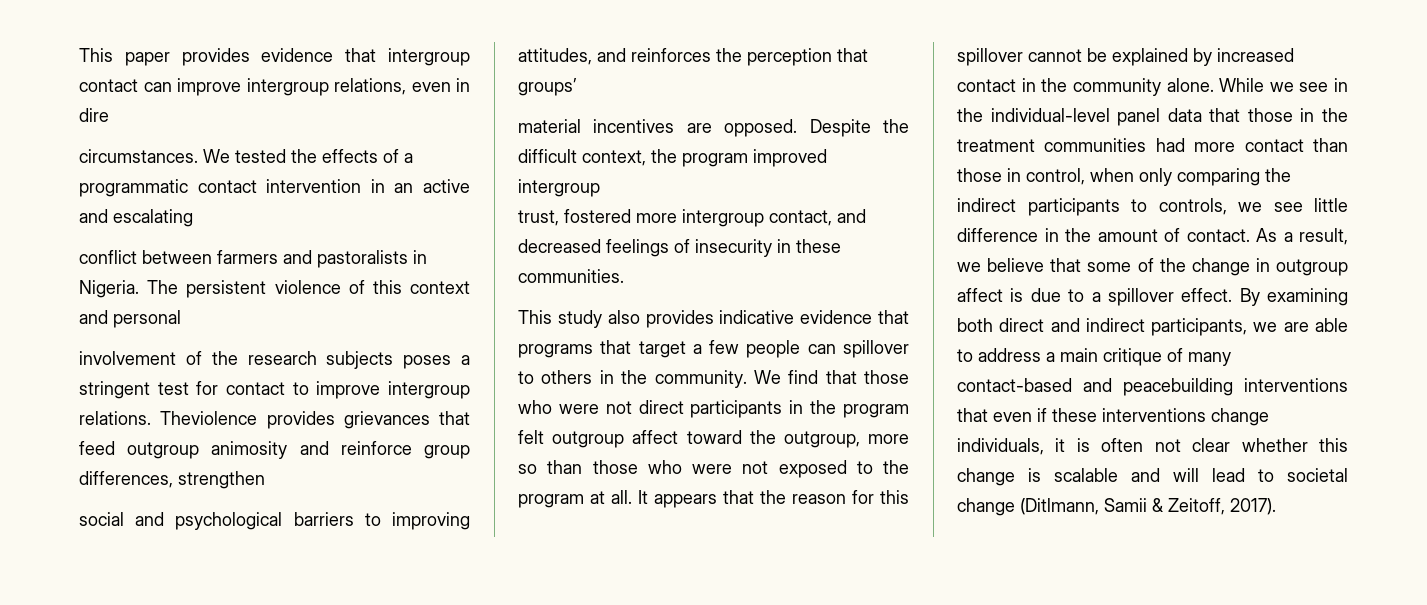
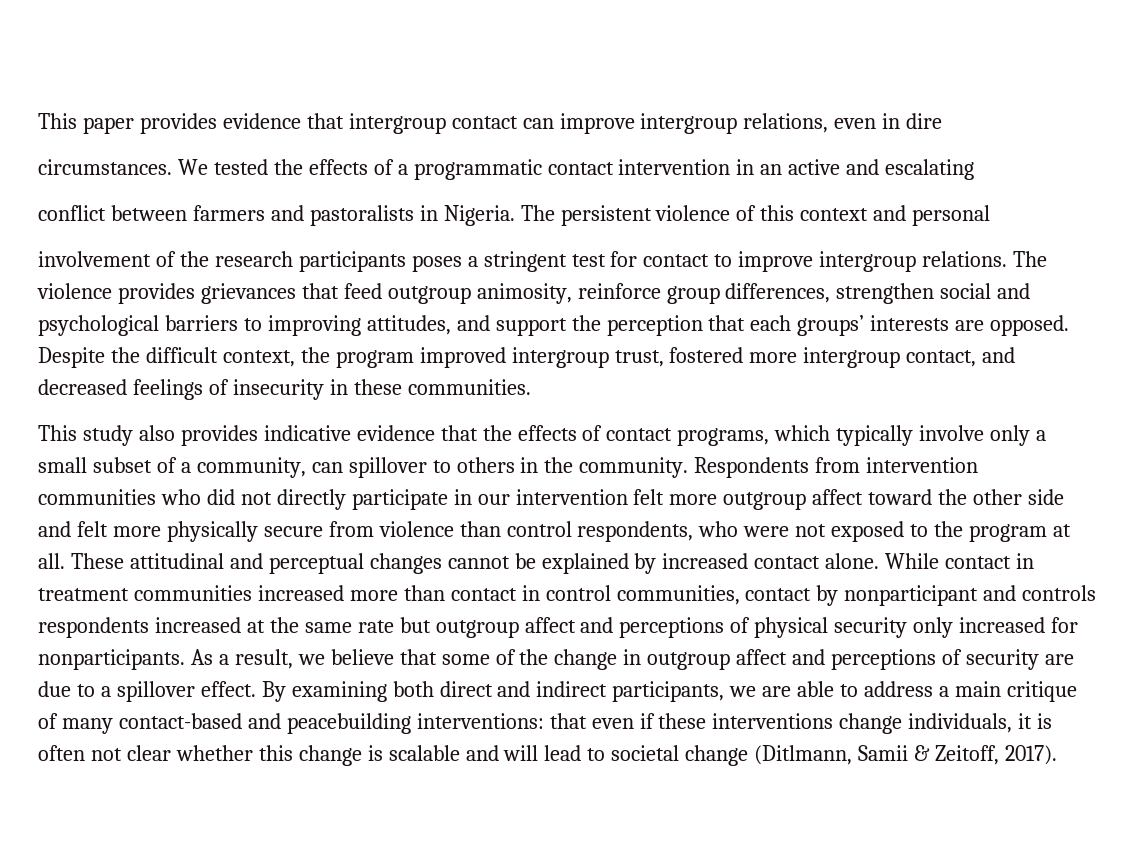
[326,351,394,369] subjects -> [298,251,406,272] participants
[160,411,258,425] Theviolence -> [1013,251,1048,267] [37,283,112,299] The violence
[211,441,329,459] animosity and -> [476,283,572,304] animosity,
(265, 480) // -> (935, 293) none
[631,48,711,62] reinforces -> [495,318,567,336] support
(868, 55) none -> [750,315,792,331] each
[518,119,675,133] // material incentives -> [870,315,950,331] interests
(600, 188) // -> (609, 357) none
[518,340,801,358] programs that target a few people -> [482,425,1047,446] [38,457,306,478] the effects of contact programs, which typically involve only a small subset of a community,
[753,370,909,384] [518,400,909,418] [518,430,909,448] [518,460,638,474] We find that those who were not direct participants in the program felt outgroup affect toward the outgroup, more so than those -> [694,457,979,478] [38,489,1065,510] [38,521,694,542] Respondents from intervention communities who did not directly participate in our intervention felt more outgroup affect toward the other side and felt more physically secure from violence than control respondents,
[638,490,909,508] [957,48,1023,66] It appears that the reason for this spillover -> [70,553,442,574] These attitudinal and perceptual changes
[1021,78,1348,96] [957,108,1348,126] [957,138,1348,152] [957,168,1291,186] [957,198,1348,216] [957,228,1250,242] in the community alone. While we see in the individual-level panel data that those in the treatment communities had more contact than those in control, when only comparing the indirect participants to controls, we see little difference in the amount of contact. -> [825,553,1035,569] [38,585,1097,606] [38,617,1079,638] [38,649,185,670] alone. While contact in treatment communities increased more than contact in control communities, contact by nonparticipant and controls respondents increased at the same rate but outgroup affect and perceptions of physical security only increased for nonparticipants.
[1010,288,1024,302] is -> [792,649,1074,670] and perceptions of security are
[1244,378,1348,392] interventions -> [416,713,544,729] interventions:

